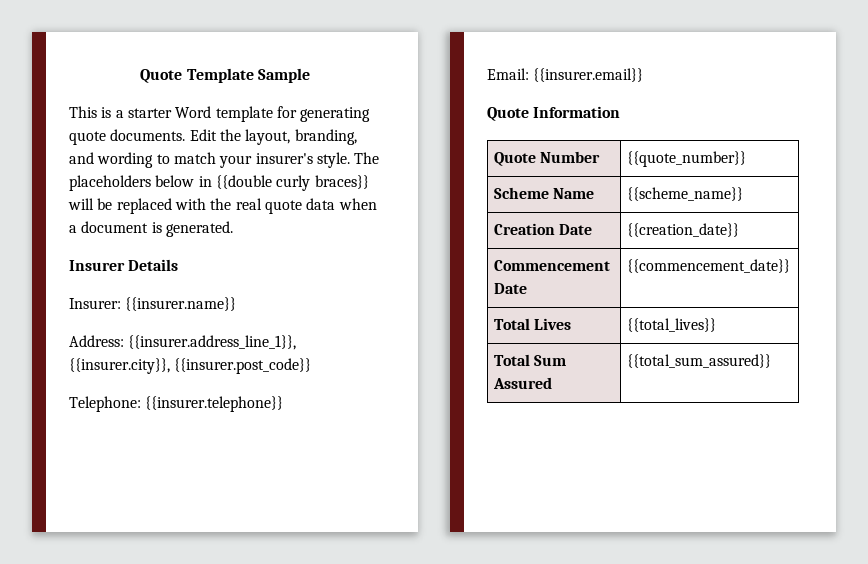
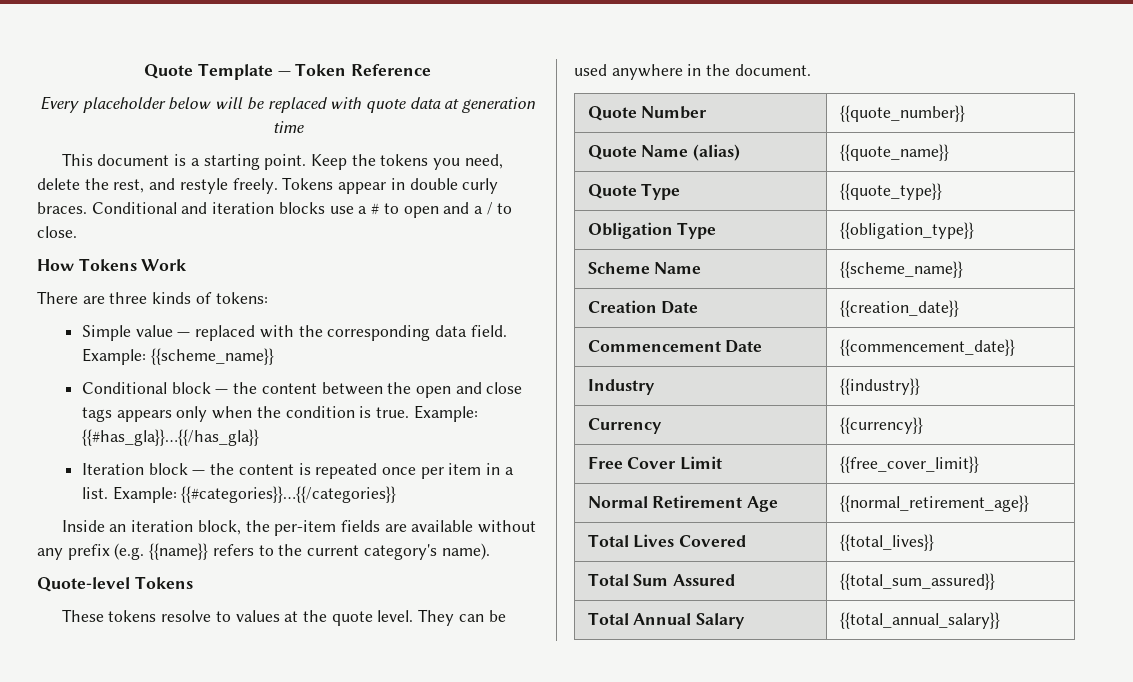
[257,68,310,83] [69,106,371,122] [69,129,357,145] [69,152,380,168] [69,175,369,191] [68,198,377,214] [69,221,233,237] [69,259,179,271] [69,297,237,311] [69,335,297,350] [69,358,312,374] [69,396,284,412] [487,68,644,82] [487,106,621,121] [493,151,601,166] [626,151,746,167] Sample // This is a starter Word template for generating quote documents. Edit the layout, branding, and wording to match your insurer's style. The placeholders below in {{double curly braces}} will be replaced with the real quote data when a document is generated. // Insurer Details // Insurer: {{insurer.name}} // Address: {{insurer.address_line_1}}, {{insurer.city}}, {{insurer.post_code}} // Telephone: {{insurer.telephone}} // Email: {{insurer.email}} // Quote Information // Quote Number | {{quote_number}} -> [277,63,431,76] [39,96,537,113] [272,121,304,133] [61,153,503,170] [37,177,499,194] [37,202,513,218] [37,226,77,238] [37,258,188,271] [37,291,268,304] [81,325,507,341] [81,348,274,365] [81,382,523,398] [81,405,478,422] [81,429,259,446] [81,463,514,479] [81,486,397,503] [61,520,537,536] [37,543,490,560] [37,576,193,592] [61,609,506,626] [574,64,811,80] [587,106,708,121] [839,105,965,122] [587,144,741,161] [839,144,949,161] [587,183,681,200] [839,183,942,200] [587,222,717,239] [839,222,974,239] — Token Reference // Every placeholder below will be replaced with quote data at generation time // This document is a starting point. Keep the tokens you need, delete the rest, and restyle freely. Tokens appear in double curly braces. Conditional and iteration blocks use a # to open and a / to close. // How Tokens Work // There are three kinds of tokens: // Simple value — replaced with the corresponding data field. Example: {{scheme_name}} // Conditional block — the content between the open and close tags appears only when the condition is true. Example: {{#has_gla}}…{{/has_gla}} // Iteration block — the content is repeated once per item in a list. Example: {{#categories}}…{{/categories}} // Inside an iteration block, the per-item fields are available without any prefix (e.g. {{name}} refers to the current category's name). // Quote-level Tokens // These tokens resolve to values at the quote level. They can be used anywhere in the document. // Quote Number | {{quote_number}} // Quote Name (alias) | {{quote_name}} // Quote Type | {{quote_type}} // Obligation Type | {{obligation_type}}
(790, 266) none -> [587,379,655,395] [839,378,920,395] [587,418,662,434] [839,417,923,434] [587,456,723,470] [839,456,979,473] [587,495,779,512] [839,495,1029,512] // Industry | {{industry}} // Currency | {{currency}} // Free Cover Limit | {{free_cover_limit}} // Normal Retirement Age | {{normal_retirement_age}}
(572, 324) none -> [679,535,747,547] Covered
(771, 361) none -> [587,612,746,629] [839,612,1000,629] // Total Annual Salary | {{total_annual_salary}}

